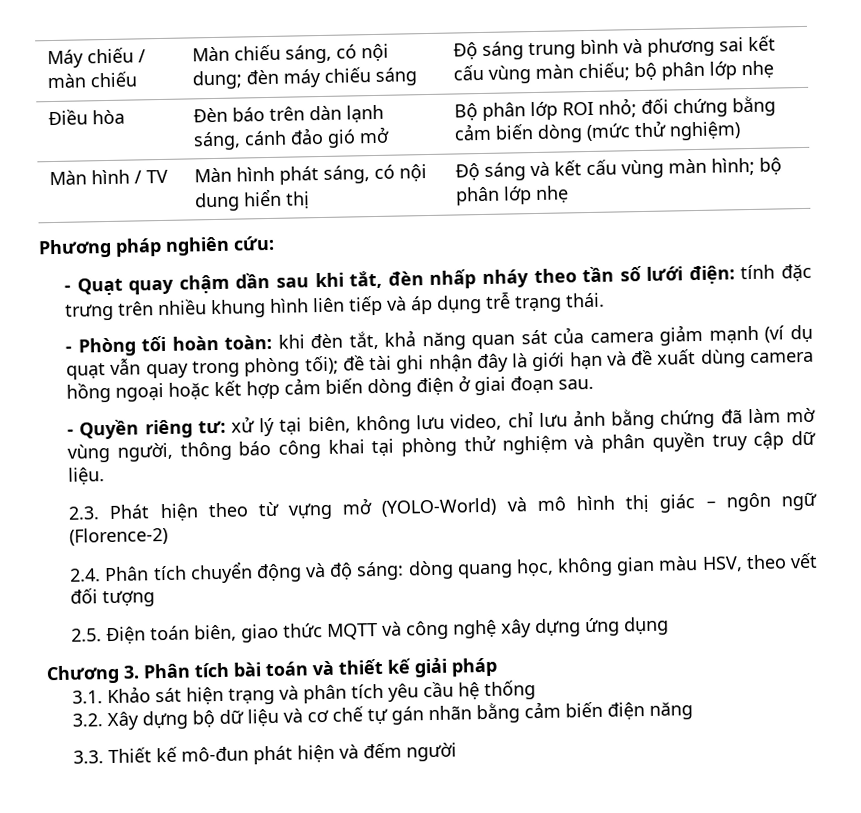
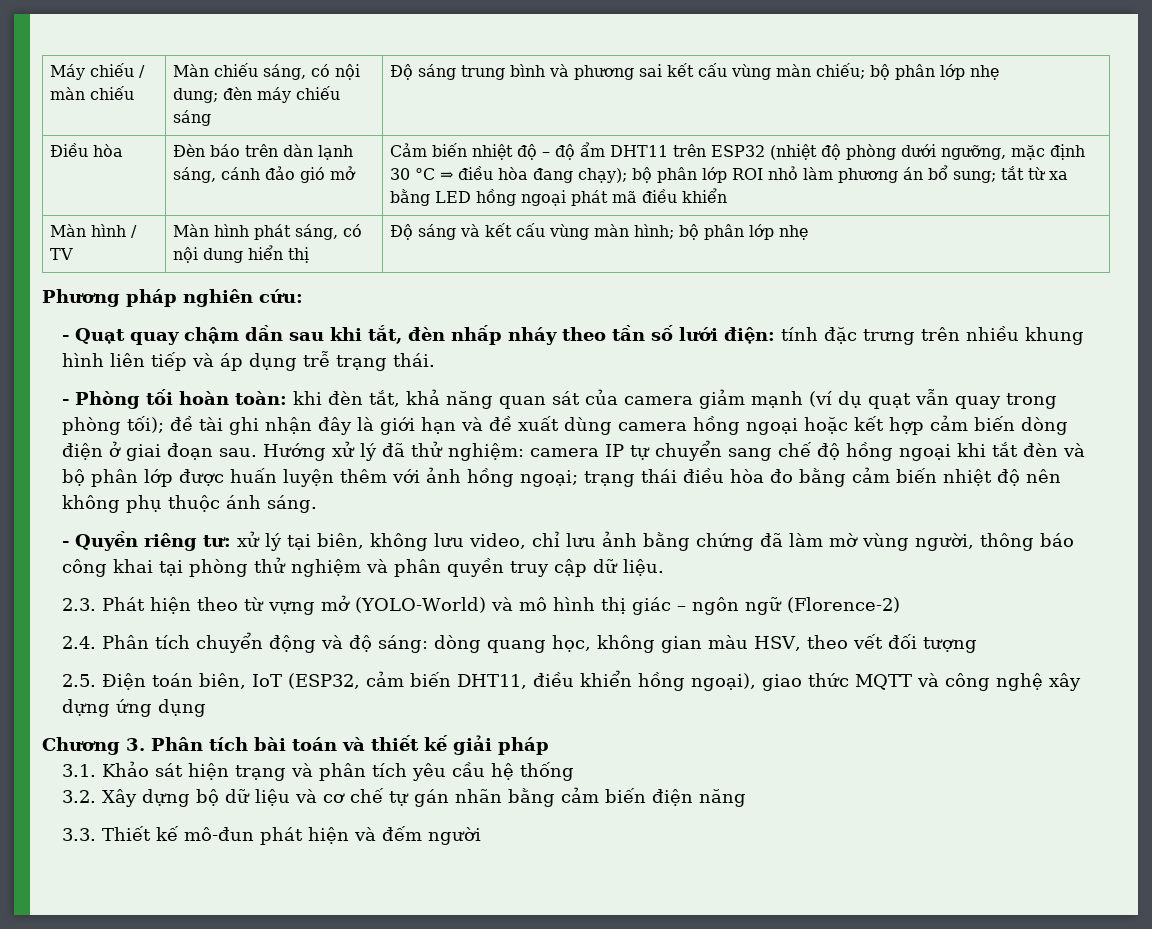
[453,95,776,121] [453,120,741,143] Bộ phân lớp ROI nhỏ; đối chứng bằng cảm biến dòng (mức thử nghiệm) -> [390,142,1086,160] [390,165,1069,183] [390,188,728,206] Cảm biến nhiệt độ – độ ẩm DHT11 trên ESP32 (nhiệt độ phòng dưới ngưỡng, mặc định 30 °C ⇒ điều hòa đang chạy); bộ phân lớp ROI nhỏ làm phương án bổ sung; tắt từ xa bằng LED hồng ngoại phát mã điều khiển
(595, 384) none -> [262,440,1085,461] [61,467,1061,487] [61,495,317,513] Hướng xử lý đã thử nghiệm: camera IP tự chuyển sang chế độ hồng ngoại khi tắt đèn và bộ phân lớp được huấn luyện thêm với ảnh hồng ngoại; trạng thái điều hòa đo bằng cảm biến nhiệt độ nên không phụ thuộc ánh sáng.
(238, 633) none -> [251,670,756,691] IoT (ESP32, cảm biến DHT11, điều khiển hồng ngoại),

